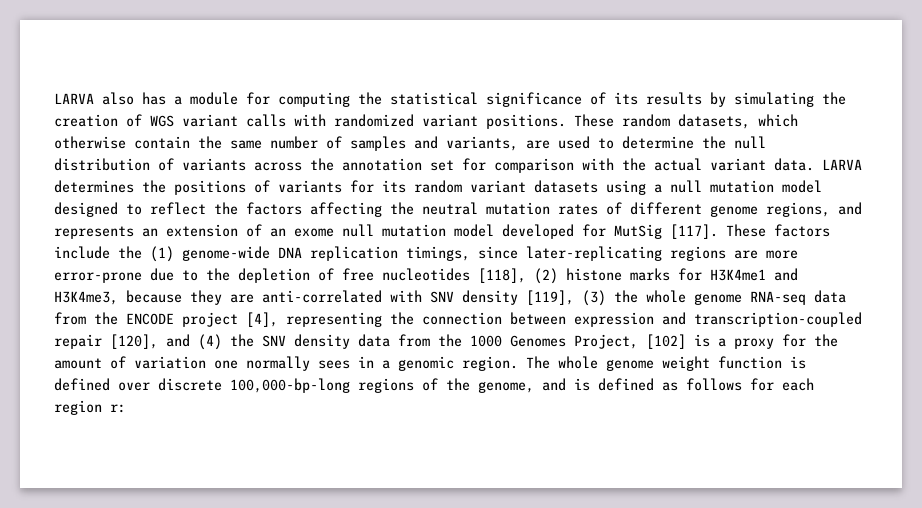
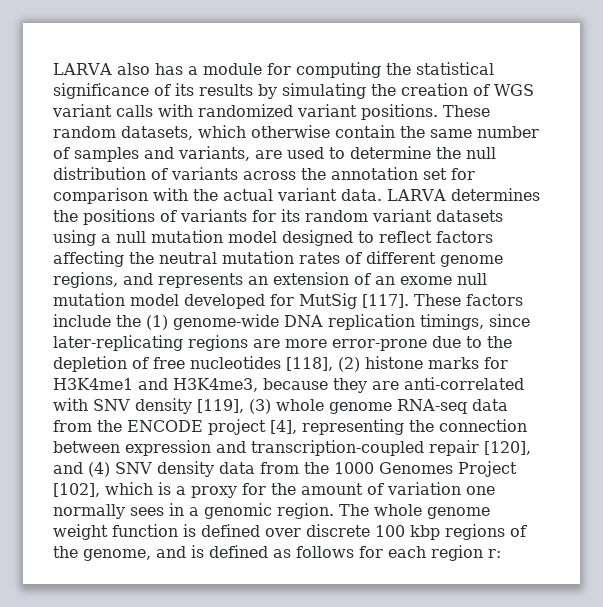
[214,202,238,215] the -> (432, 237) none
[614,290,638,303] the -> (271, 406) none
[230,334,254,347] the -> (110, 469) none
[574,334,686,349] Project, [102] -> [458,461,517,477] [53,482,153,497] Project [102], which
[230,378,350,393] 100,000-bp-long -> [375,525,440,540] 100 kbp

